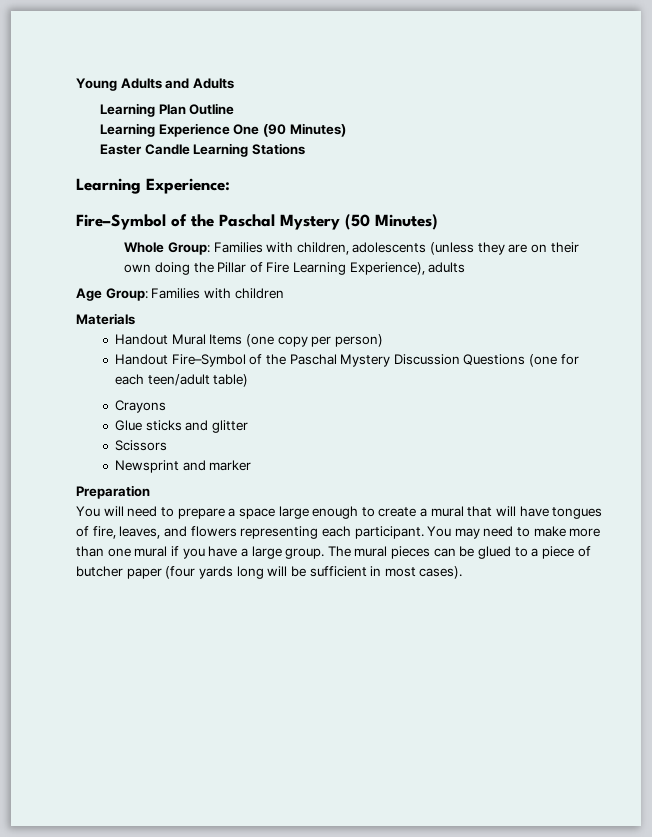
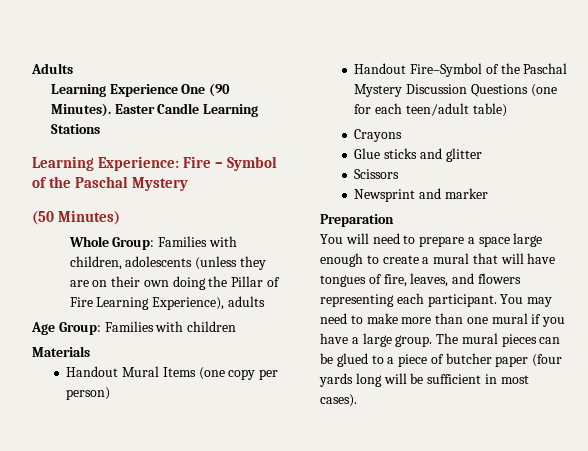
[76,78,234,91] [100,103,235,117] Young Adults and Adults // Learning Plan Outline -> [31,63,73,74] Adults
[289,123,346,137] Minutes) // -> [50,103,111,117] Minutes).
[76,214,340,230] // Fire–Symbol of the Paschal Mystery -> [183,156,278,171] [32,176,189,191] Fire – Symbol of the Paschal Mystery //

